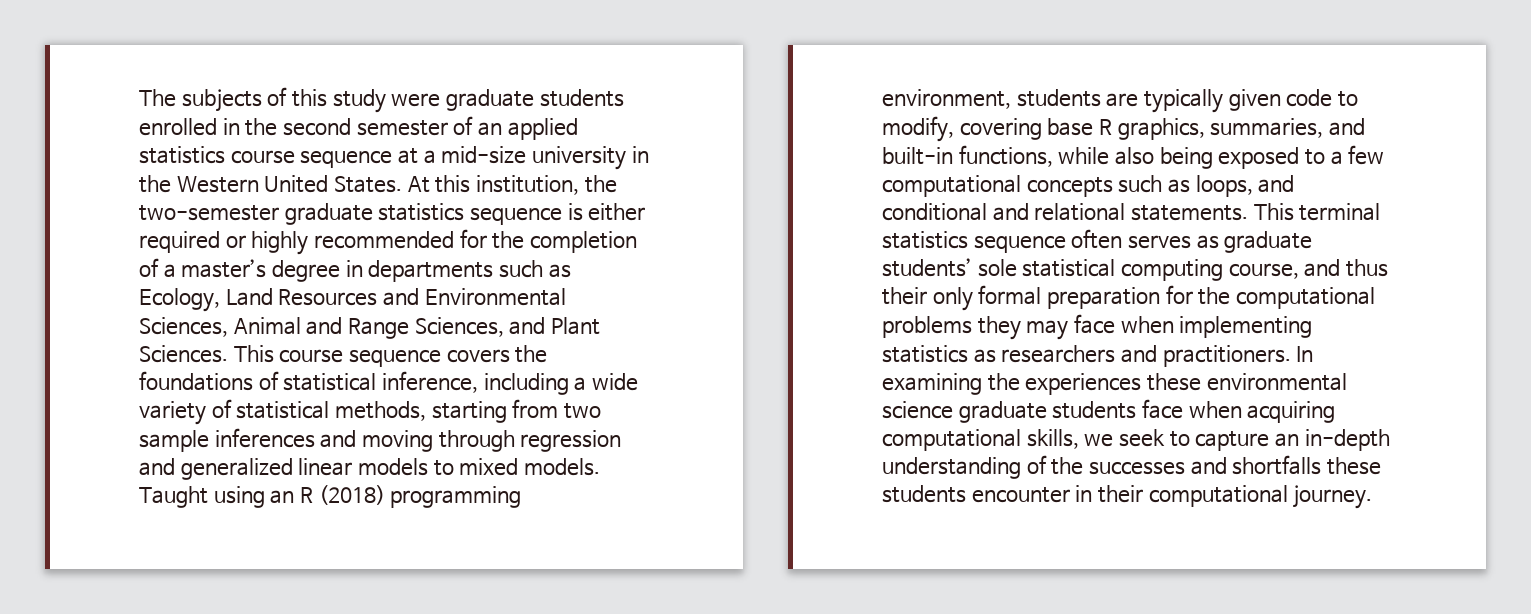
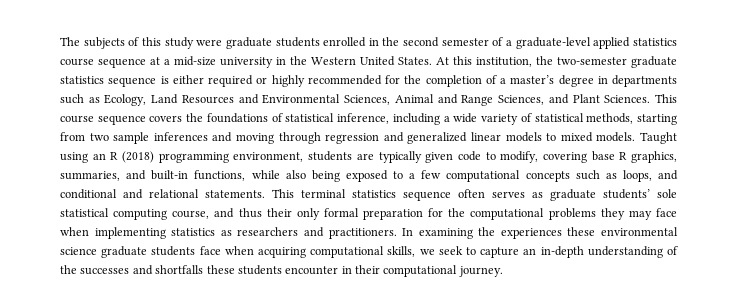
[478,122,503,136] an -> [506,37,591,49] a graduate-level

